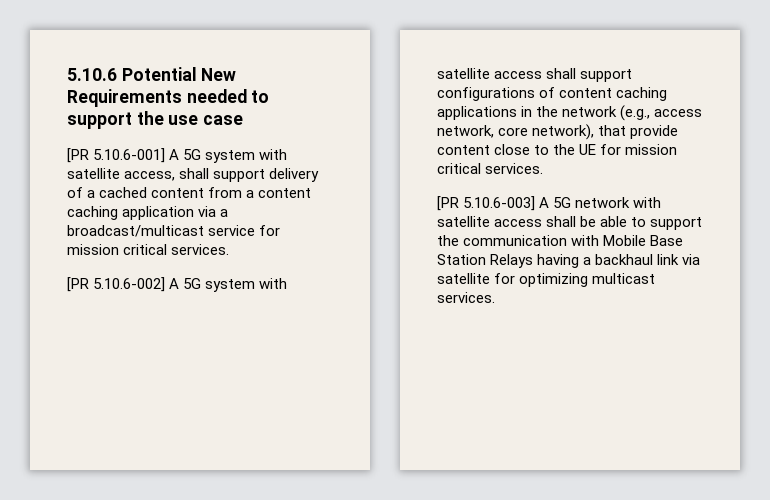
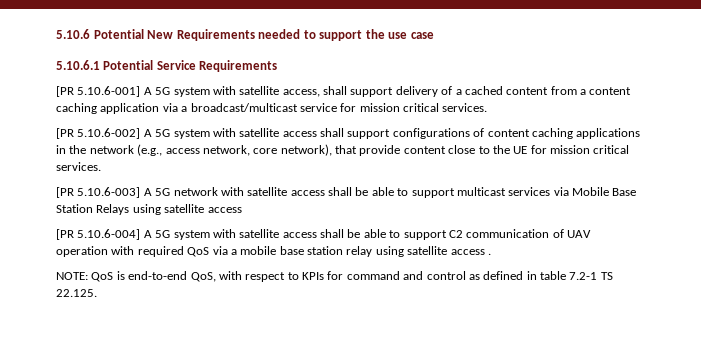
(244, 120) none -> [56,60,278,72] // 5.10.6.1 Potential Service Requirements
[437,235,600,246] the communication with -> [456,187,569,196] multicast services via
[537,254,701,268] [437,273,656,287] [437,292,495,303] having a backhaul link via satellite for optimizing multicast services. -> [132,204,242,215] [56,229,591,240] [56,246,491,257] [56,271,613,282] [56,289,97,297] using satellite access // [PR 5.10.6-004] A 5G system with satellite access shall be able to support C2 communication of UAV operation with required QoS via a mobile base station relay using satellite access . // NOTE: QoS is end-to-end QoS, with respect to KPIs for command and control as defined in table 7.2-1 TS 22.125.

